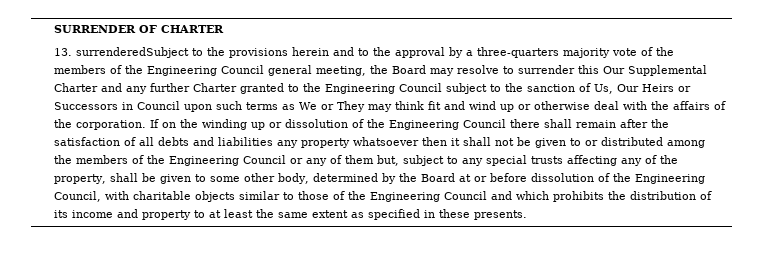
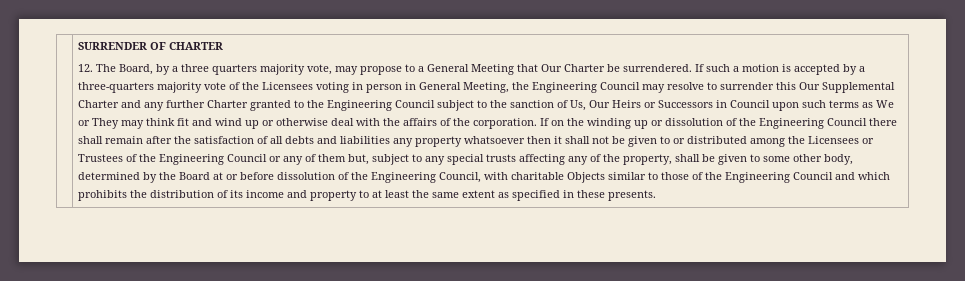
[54,47,446,58] 13. surrenderedSubject to the provisions herein and to the approval -> [77,64,840,75] 12. The Board, by a three quarters majority vote, may propose to a General Meeting that Our Charter be surrendered. If such a motion is accepted
[54,65,427,76] members of the Engineering Council general meeting, the Board -> [261,82,640,93] Licensees voting in person in General Meeting, the Engineering Council
[76,155,129,164] members -> [807,136,874,144] [77,154,123,162] Licensees or Trustees
[195,191,236,202] objects -> [566,172,605,183] Objects

